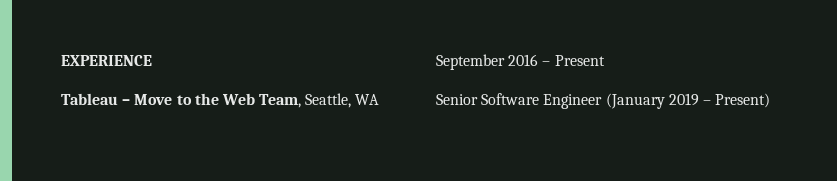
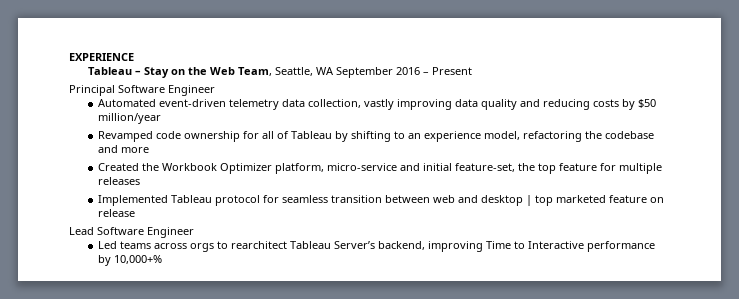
[134,94,192,105] Move to -> [143,67,185,78] Stay on
[436,93,771,109] Senior Software Engineer (January 2019 – Present) -> [69,85,215,96] [97,99,656,110] [97,113,161,124] [97,131,654,142] [97,145,149,153] [97,163,662,174] [97,177,140,185] [97,195,664,206] [97,209,135,217] [69,227,194,238] [97,241,655,252] [97,255,162,266] Principal Software Engineer // Automated event-driven telemetry data collection, vastly improving data quality and reducing costs by $50 million/year // Revamped code ownership for all of Tableau by shifting to an experience model, refactoring the codebase and more // Created the Workbook Optimizer platform, micro-service and initial feature-set, the top feature for multiple releases // Implemented Tableau protocol for seamless transition between web and desktop | top marketed feature on release // Lead Software Engineer // Led teams across orgs to rearchitect Tableau Server’s backend, improving Time to Interactive performance by 10,000+%

